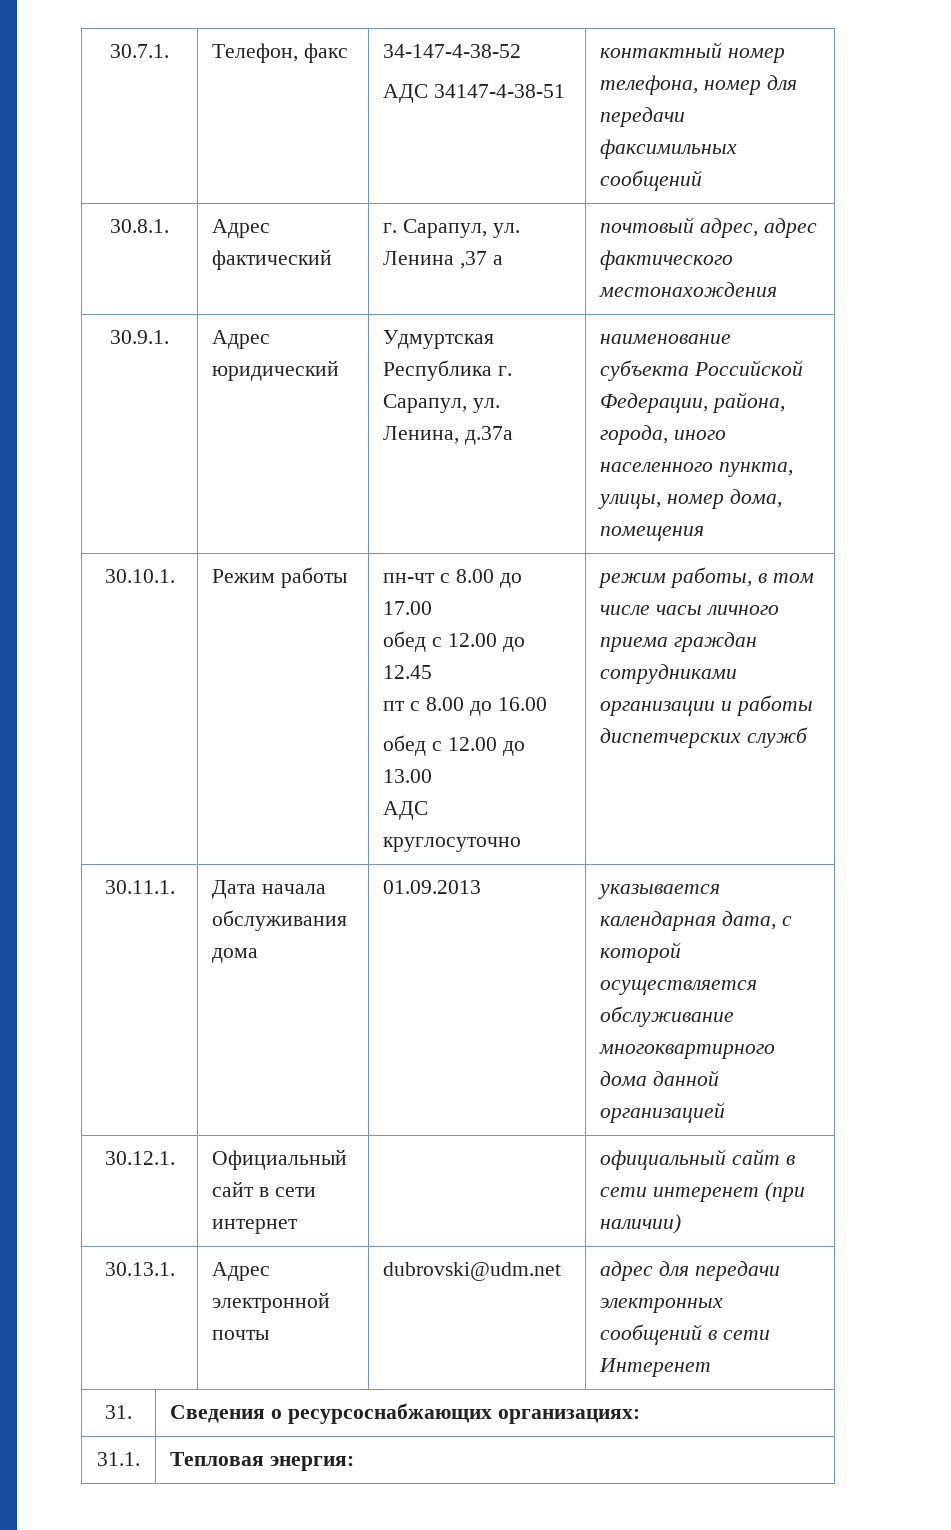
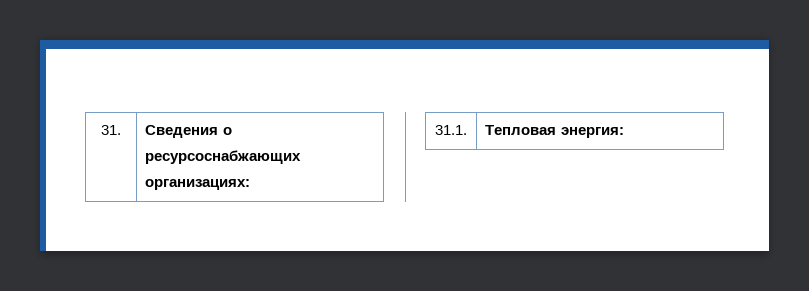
[110,44,169,58] [212,43,349,63] [383,44,522,58] [383,84,566,103] [600,42,786,63] [600,75,798,95] [600,107,686,127] [600,139,738,159] [600,170,703,191] [110,219,169,233] [212,219,271,238] [212,249,333,270] [383,219,521,238] [383,251,504,269] [600,217,818,238] [600,250,734,270] [599,282,778,297] [110,330,169,344] [212,330,271,349] [212,360,340,381] [383,330,495,349] [383,360,513,381] [383,394,501,413] [383,426,514,445] [600,334,732,344] [600,360,804,381] [600,392,786,413] [600,425,727,445] [600,462,794,477] [598,489,783,509] [600,526,705,541] [104,569,175,583] [212,567,348,588] [383,569,522,588] [383,601,433,615] [383,631,525,652] [383,665,433,679] [383,697,547,716] [383,735,525,756] [383,769,433,783] [383,801,429,820] [383,837,522,852] [598,567,814,588] [600,605,780,615] [600,632,758,652] [600,664,738,684] [600,695,814,716] [600,727,809,748] [104,880,175,894] [212,880,327,899] [212,910,348,931] [212,948,259,963] [383,880,482,894] [598,884,721,899] [600,911,793,931] [600,942,682,963] [600,980,758,995] [600,1006,735,1027] [599,1044,776,1059] [600,1070,720,1086] [600,1102,726,1123] [104,1151,175,1165] [212,1149,348,1170] [212,1181,317,1197] [212,1219,299,1234] [600,1149,796,1170] [600,1182,806,1202] [600,1214,682,1234] [104,1262,175,1276] [212,1262,271,1281] [212,1292,331,1313] [212,1330,270,1340] [383,1262,562,1281] [600,1261,781,1281] [600,1298,724,1313] [600,1324,771,1345] [599,1358,712,1377] 30.7.1. | Телефон, факс | 34-147-4-38-52 // АДС 34147-4-38-51 | контактный номер телефона, номер для передачи факсимильных сообщений // 30.8.1. | Адрес фактический | г. Сарапул, ул. Ленина ,37 а | почтовый адрес, адрес фактического местонахождения // 30.9.1. | Адрес юридический | Удмуртская Республика г. Сарапул, ул. Ленина, д.37а | наименование субъекта Российской Федерации, района, города, иного населенного пункта, улицы, номер дома, помещения // 30.10.1. | Режим работы | пн-чт с 8.00 до 17.00 // обед с 12.00 до 12.45 // пт с 8.00 до 16.00 // обед с 12.00 до 13.00 // АДС круглосуточно | режим работы, в том числе часы личного приема граждан сотрудниками организации и работы диспетчерских служб // 30.11.1. | Дата начала обслуживания дома | 01.09.2013 | указывается календарная дата, с которой осуществляется обслуживание многоквартирного дома данной организацией // 30.12.1. | Официальный сайт в сети интернет | | официальный сайт в сети интеренет (при наличии) // 30.13.1. | Адрес электронной почты | dubrovski@udm.net | адрес для передачи электронных сообщений в сети Интеренет // -> (101, 130) none

